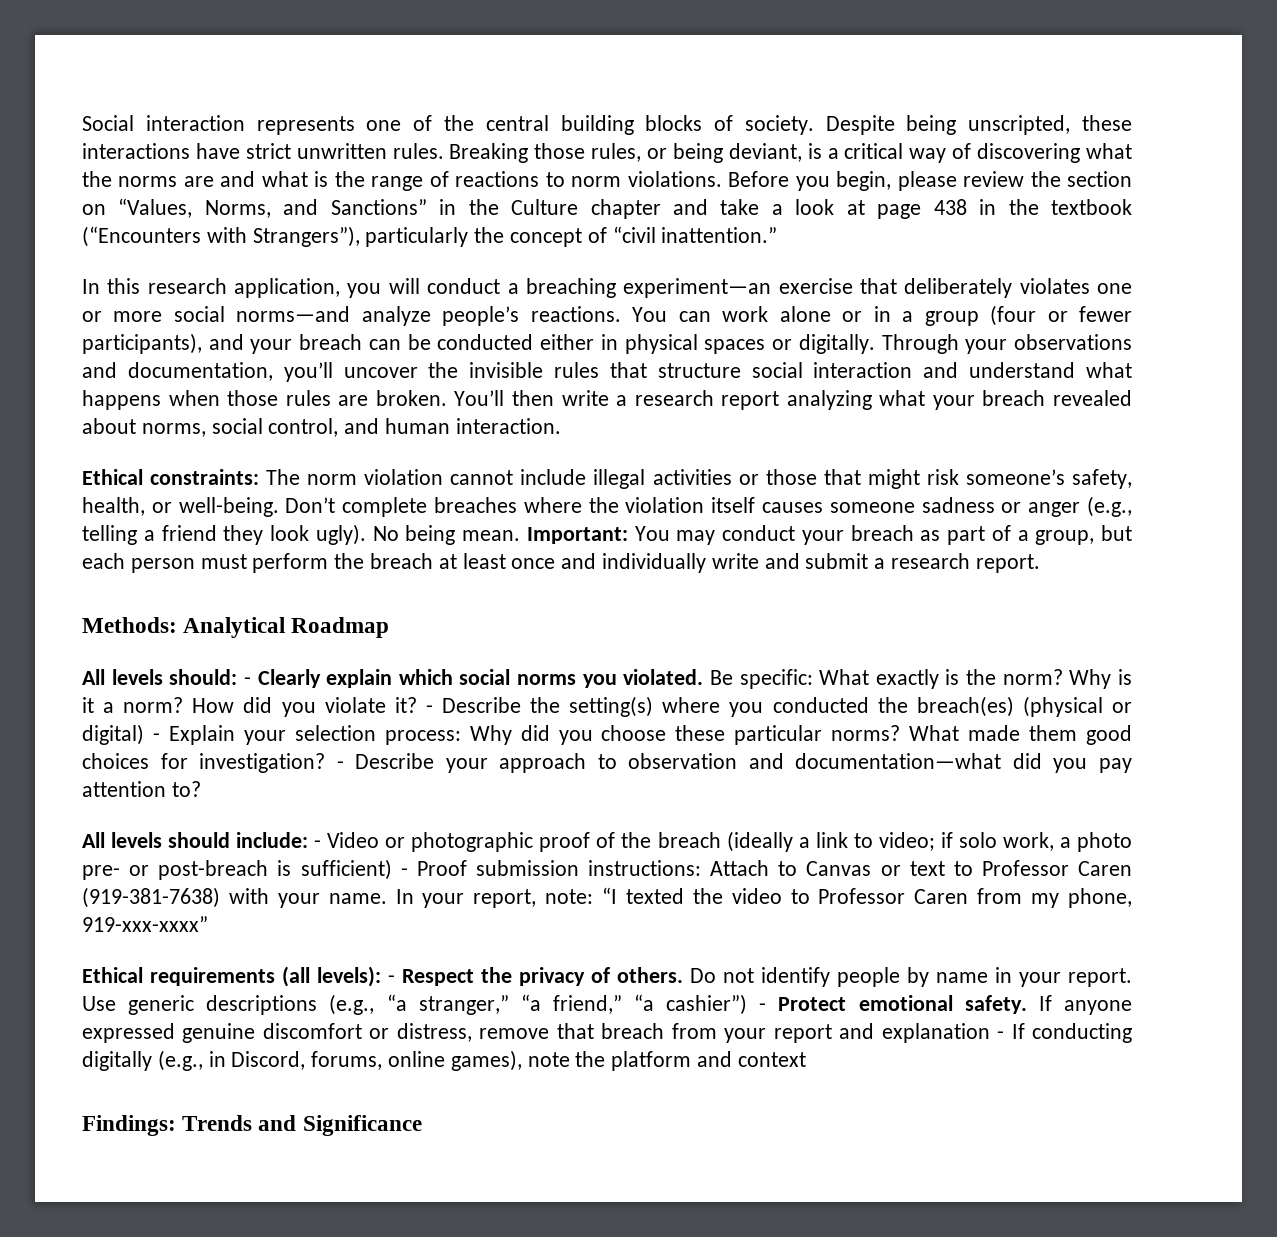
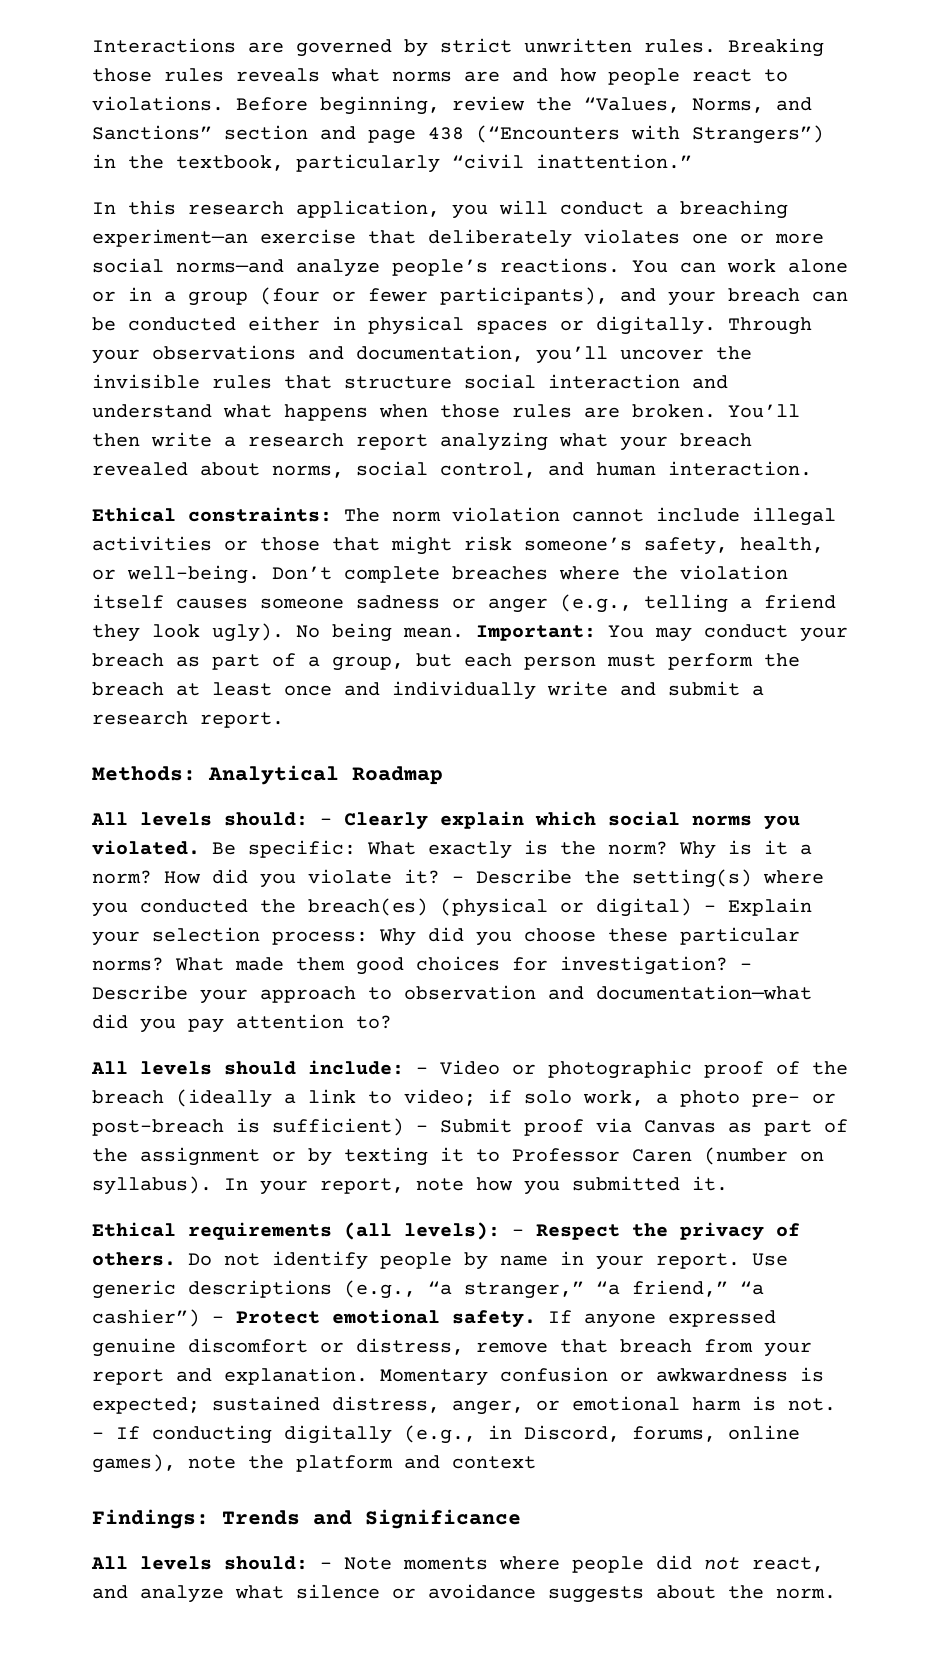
[82,115,1133,135] [82,143,240,159] Social interaction represents one of the central building blocks of society. Despite being unscripted, these interactions have -> [92,38,428,57] Interactions are governed by
[591,143,1132,163] [82,171,1133,191] [82,198,1133,219] [82,226,607,247] rules, or being deviant, is a critical way of discovering what the norms are and what is the range of reactions to norm violations. Before you begin, please review the section on “Values, Norms, and Sanctions” in the Culture chapter and take a look at page 438 in the textbook (“Encounters with Strangers”), particularly the concept of -> [164,68,788,85] [92,96,812,115] [92,125,824,144] [92,154,440,173] rules reveals what norms are and how people react to violations. Before beginning, review the “Values, Norms, and Sanctions” section and page 438 (“Encounters with Strangers”) in the textbook, particularly
[416,860,1132,876] [82,887,1132,908] [82,916,208,932] Proof submission instructions: Attach to Canvas or text to Professor Caren (919-381-7638) with your name. In your report, note: “I texted the video to Professor Caren from my phone, 919-xxx-xxxx” -> [440,1118,848,1136] [92,1147,824,1166] [92,1176,728,1195] Submit proof via Canvas as part of the assignment or by texting it to Professor Caren (number on syllabus). In your report, note how you submitted it.
[881,1023,990,1043] explanation -> [224,1367,824,1386] [92,1396,836,1415] explanation. Momentary confusion or awkwardness is expected; sustained distress, anger, or emotional harm is not.
(422, 1125) none -> [91,1555,824,1573] [92,1584,836,1603] // All levels should: - Note moments where people did not react, and analyze what silence or avoidance suggests about the norm.

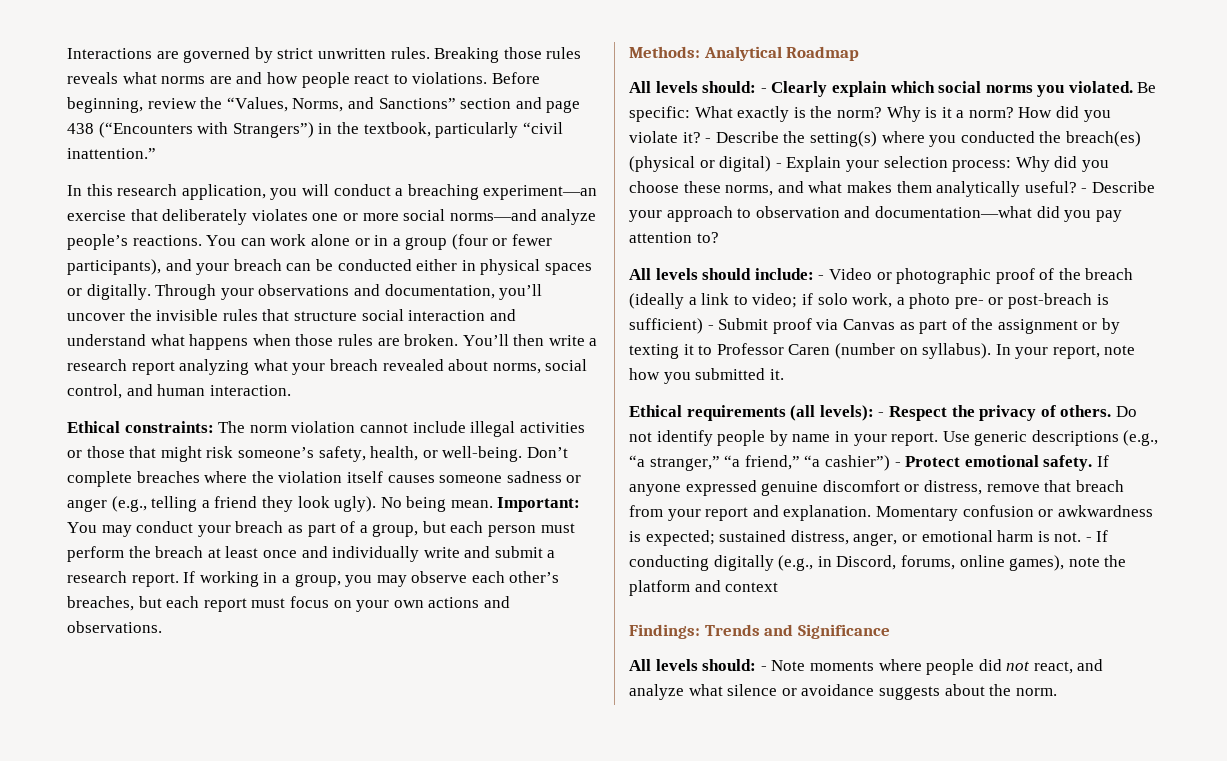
(284, 720) none -> [183,571,560,587] [67,596,510,612] [67,621,162,633] If working in a group, you may observe each other’s breaches, but each report must focus on your own actions and observations.
[680,927,800,945] [92,956,728,975] particular norms? What made them good choices for investigation? -> [725,181,1077,197] norms, and what makes them analytically useful?

